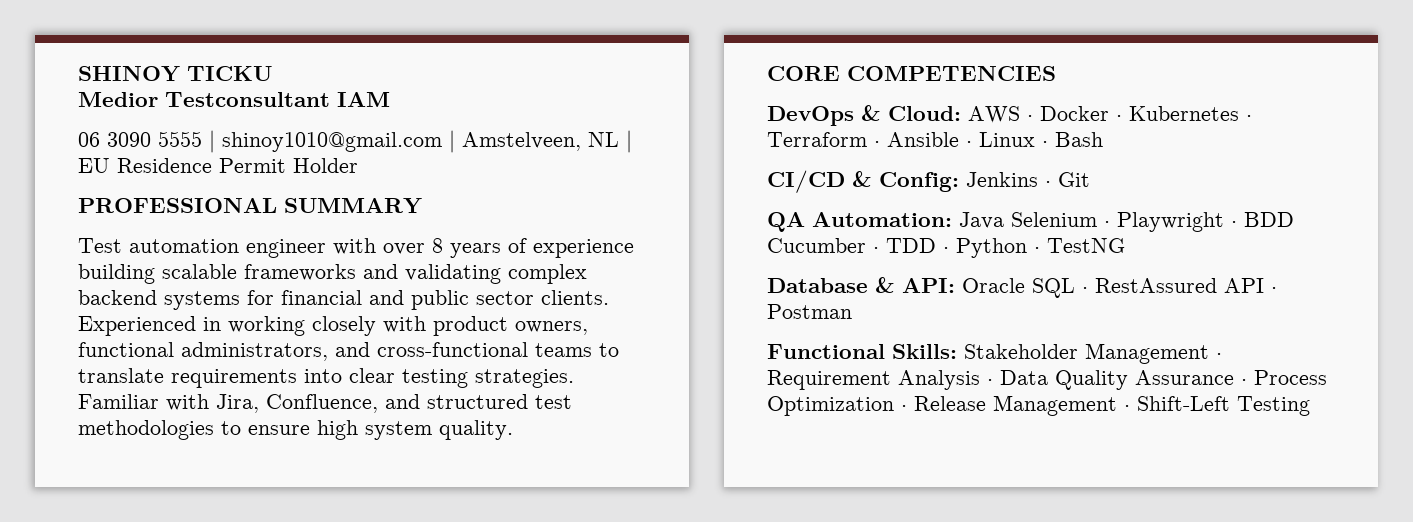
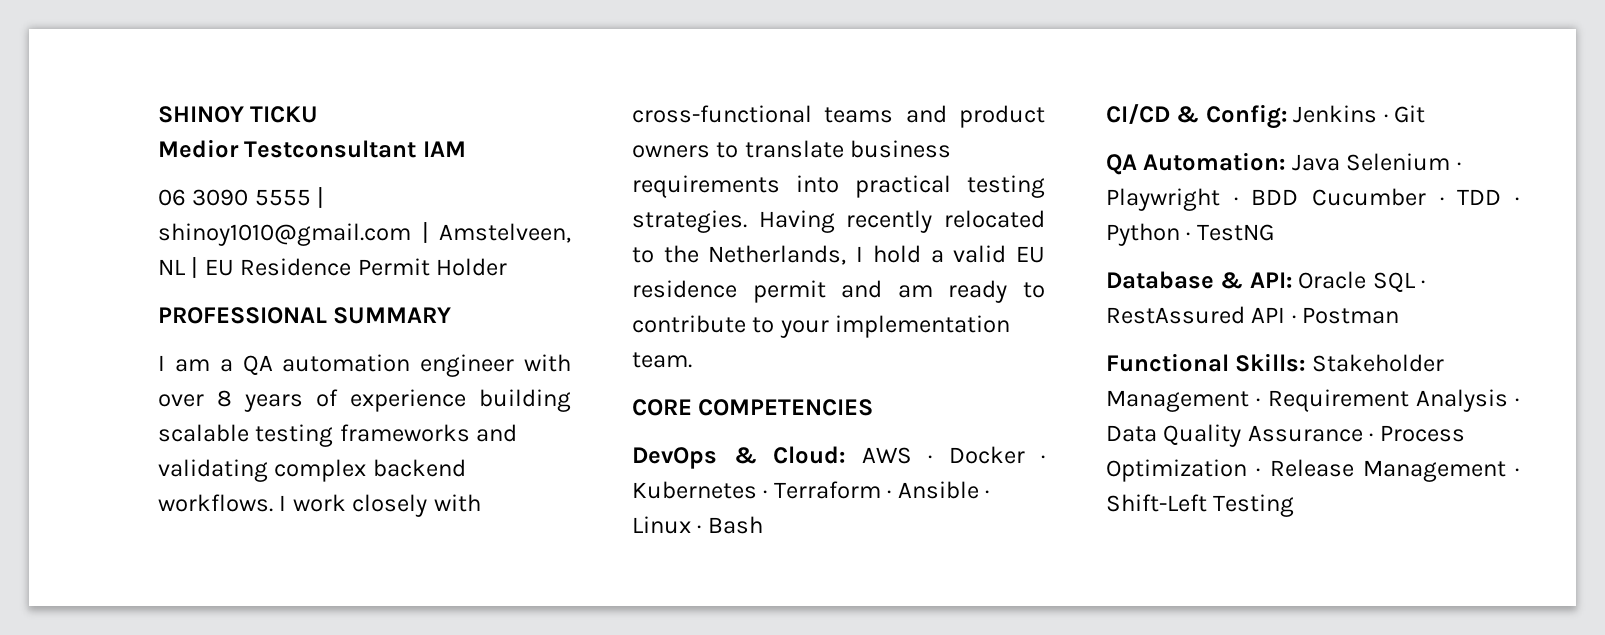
[78,238,122,253] Test -> [158,355,273,376] I am a QA
(237, 271) none -> [255,424,334,447] testing
[164,290,609,310] [78,316,588,336] [78,342,592,361] systems for financial and public sector clients. Experienced in working closely with product owners, functional administrators, and cross-functional teams -> [158,494,481,517] [632,105,1045,128] [632,145,710,158] workflows. I work closely with cross-functional teams and product owners
(164, 375) none -> [850,140,952,158] business
[349,368,395,383] clear -> [855,175,951,198] practical
[78,394,572,413] [78,420,513,440] Familiar with Jira, Confluence, and structured test methodologies to ensure high system quality. -> [758,210,1045,233] [632,245,1045,265] [632,280,1045,303] [632,315,1011,338] [632,352,692,368] Having recently relocated to the Netherlands, I hold a valid EU residence permit and am ready to contribute to your implementation team.

